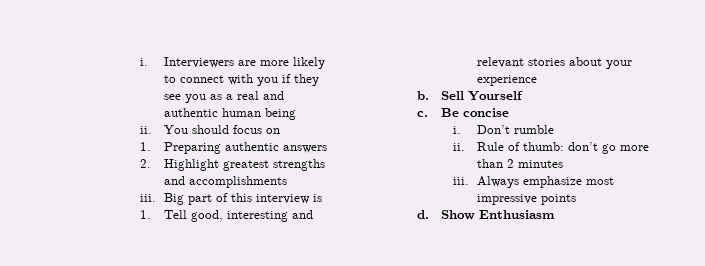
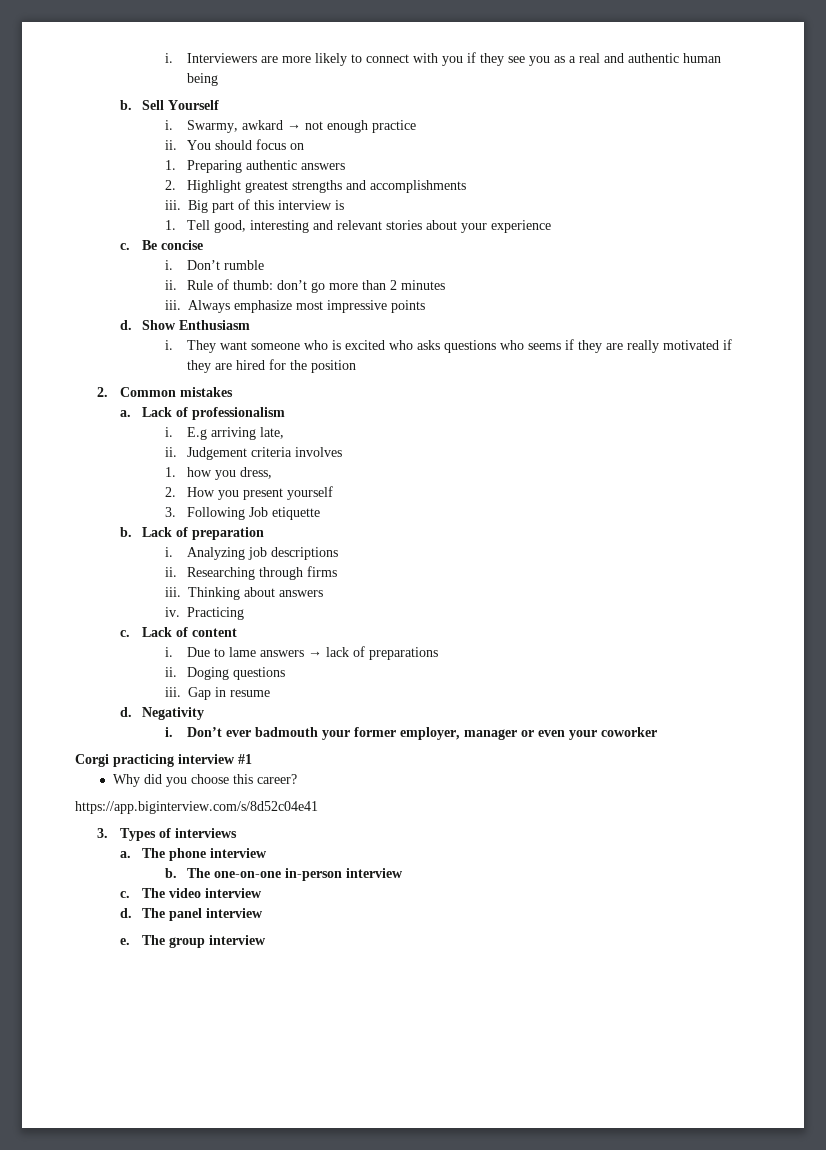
(296, 114) none -> [119,100,220,110] [164,120,417,133] // b. Sell Yourself // i. Swarmy, awkard → not enough practice
[416,91,523,101] // b. Sell Yourself -> (552, 226) none
(555, 214) none -> [164,339,733,353] [187,359,357,373] [97,387,233,397] [119,407,286,420] [164,427,285,440] [164,447,343,460] [164,467,273,480] [164,486,334,500] [164,507,321,520] [119,527,265,540] [164,547,339,560] [164,566,338,580] [164,587,323,600] [164,607,245,620] [119,627,238,637] [164,646,439,660] [164,667,286,680] [164,687,270,700] [119,707,205,720] [164,727,658,740] [75,754,252,767] [112,774,297,787] [75,801,318,814] [97,828,237,841] [119,848,268,861] [164,868,404,881] [119,888,263,898] [119,908,264,921] [119,935,267,948] // i. They want someone who is excited who asks questions who seems if they are really motivated if they are hired for the position // 2. Common mistakes // a. Lack of professionalism // i. E.g arriving late, // ii. Judgement criteria involves // 1. how you dress, // 2. How you present yourself // 3. Following Job etiquette // b. Lack of preparation // i. Analyzing job descriptions // ii. Researching through firms // iii. Thinking about answers // iv. Practicing // c. Lack of content // i. Due to lame answers → lack of preparations // ii. Doging questions // iii. Gap in resume // d. Negativity // i. Don’t ever badmouth your former employer, manager or even your coworker // Corgi practicing interview #1 // Why did you choose this career? // https://app.biginterview.com/s/8d52c04e41 // 3. Types of interviews // a. The phone interview // b. The one-on-one in-person interview // c. The video interview // d. The panel interview // e. The group interview

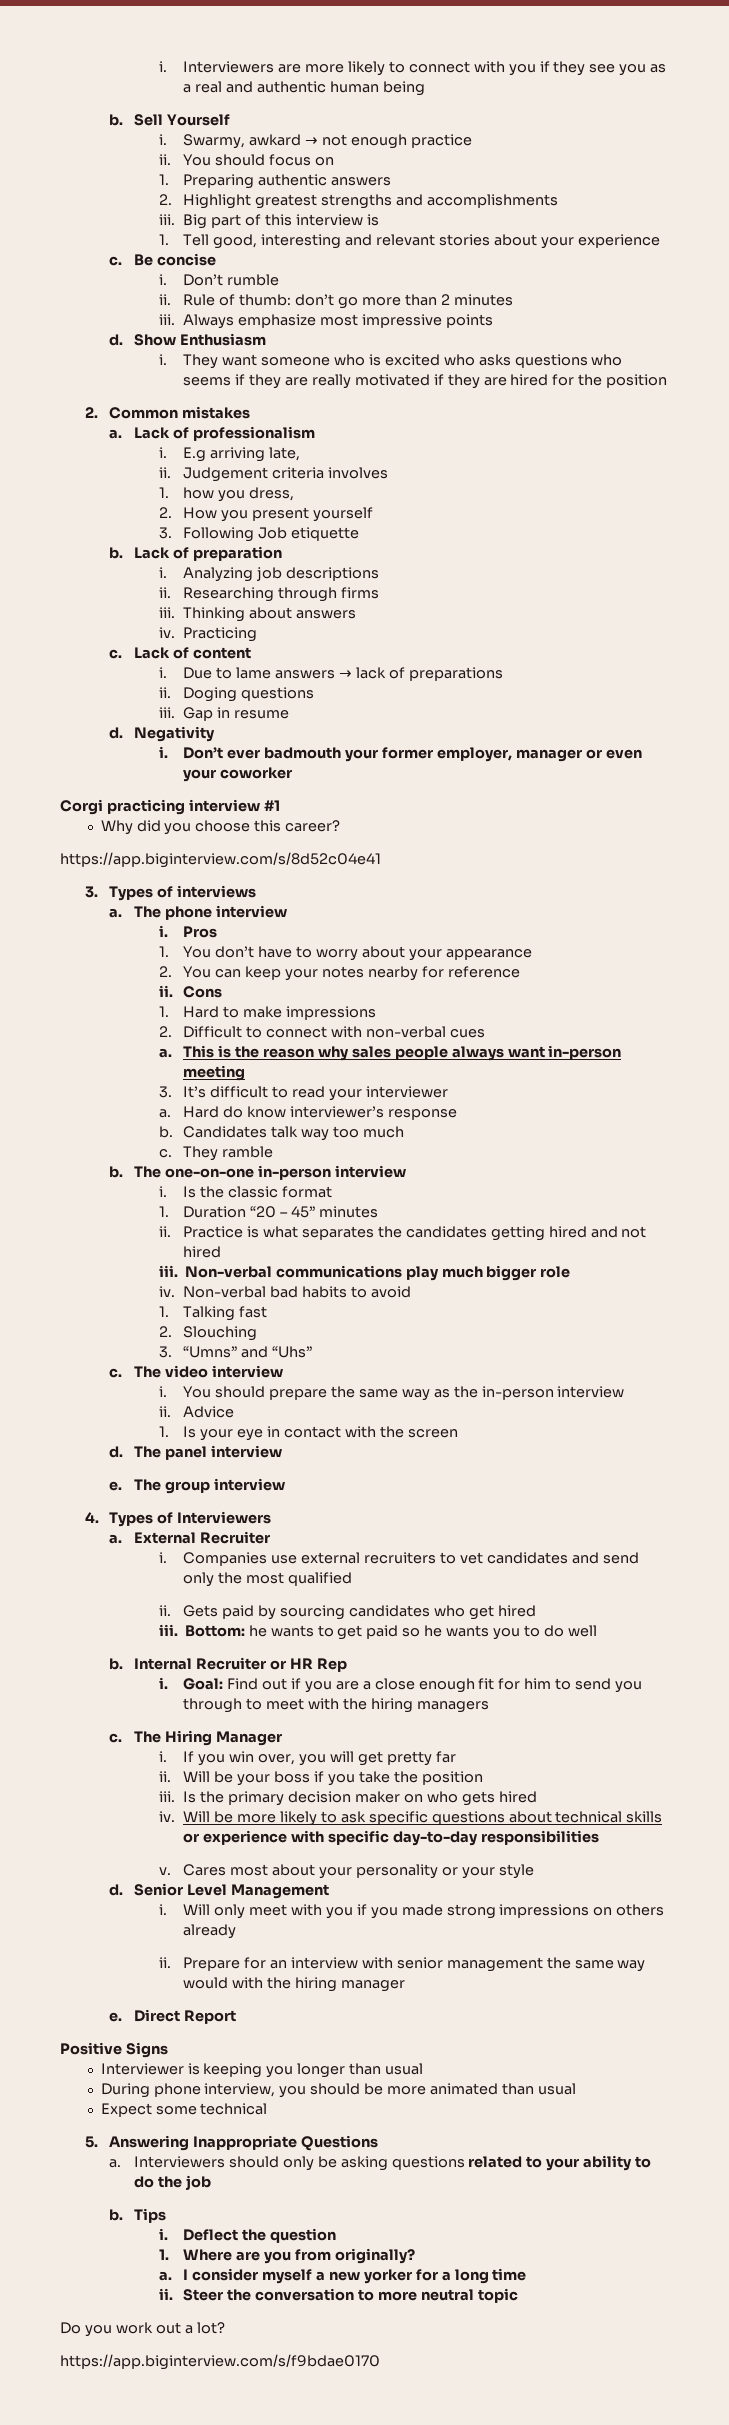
[164,868,404,881] [119,888,263,898] b. The one-on-one in-person interview // c. The video interview -> [158,925,218,938] [158,946,532,961] [158,966,520,981] [158,985,223,998] [158,1006,376,1020] [158,1026,485,1038] [158,1045,622,1061] [183,1065,246,1081] [158,1086,448,1101] [158,1106,457,1120] [158,1126,404,1141] [158,1146,274,1161] [109,1165,406,1180] [158,1186,332,1198] [158,1206,378,1218] [158,1226,647,1241] [183,1246,222,1258] [158,1265,571,1281] [158,1286,411,1298] [158,1306,268,1321] [158,1326,258,1341] [158,1346,313,1358] [109,1365,283,1378] [158,1386,625,1401] [158,1406,235,1418] [158,1426,458,1441] i. Pros // 1. You don’t have to worry about your appearance // 2. You can keep your notes nearby for reference // ii. Cons // 1. Hard to make impressions // 2. Difficult to connect with non-verbal cues // a. This is the reason why sales people always want in-person meeting // 3. It’s difficult to read your interviewer // a. Hard do know interviewer’s response // b. Candidates talk way too much // c. They ramble // b. The one-on-one in-person interview // i. Is the classic format // 1. Duration “20 – 45” minutes // ii. Practice is what separates the candidates getting hired and not hired // iii. Non-verbal communications play much bigger role // iv. Non-verbal bad habits to avoid // 1. Talking fast // 2. Slouching // 3. “Umns” and “Uhs” // c. The video interview // i. You should prepare the same way as the in-person interview // ii. Advice // 1. Is your eye in contact with the screen
(267, 940) none -> [84,1511,272,1527] [109,1531,270,1544] [158,1552,639,1566] [183,1572,352,1587] [158,1605,536,1620] [158,1624,597,1640] [109,1657,347,1672] [158,1677,643,1693] [183,1698,489,1713] [109,1730,282,1746] [158,1751,456,1766] [158,1771,483,1786] [158,1791,537,1806] [158,1811,663,1826] [183,1830,599,1846] [158,1864,534,1879] [109,1883,329,1899] [158,1904,665,1919] [183,1924,237,1939] [158,1957,646,1972] [183,1977,405,1992] [109,2009,236,2024] [60,2042,168,2058] [100,2063,424,2078] [100,2083,576,2098] [100,2103,268,2117] [84,2135,379,2151] [109,2155,652,2171] [133,2175,211,2190] [109,2208,166,2223] [158,2228,337,2243] [158,2248,415,2264] [158,2268,527,2284] [158,2288,518,2303] [60,2322,225,2337] [60,2354,380,2370] // 4. Types of Interviewers // a. External Recruiter // i. Companies use external recruiters to vet candidates and send only the most qualified // ii. Gets paid by sourcing candidates who get hired // iii. Bottom: he wants to get paid so he wants you to do well // b. Internal Recruiter or HR Rep // i. Goal: Find out if you are a close enough fit for him to send you through to meet with the hiring managers // c. The Hiring Manager // i. If you win over, you will get pretty far // ii. Will be your boss if you take the position // iii. Is the primary decision maker on who gets hired // iv. Will be more likely to ask specific questions about technical skills or experience with specific day-to-day responsibilities // v. Cares most about your personality or your style // d. Senior Level Management // i. Will only meet with you if you made strong impressions on others already // ii. Prepare for an interview with senior management the same way would with the hiring manager // e. Direct Report // Positive Signs // Interviewer is keeping you longer than usual // During phone interview, you should be more animated than usual // Expect some technical // 5. Answering Inappropriate Questions // a. Interviewers should only be asking questions related to your ability to do the job // b. Tips // i. Deflect the question // 1. Where are you from originally? // a. I consider myself a new yorker for a long time // ii. Steer the conversation to more neutral topic // Do you work out a lot? // https://app.biginterview.com/s/f9bdae0170

